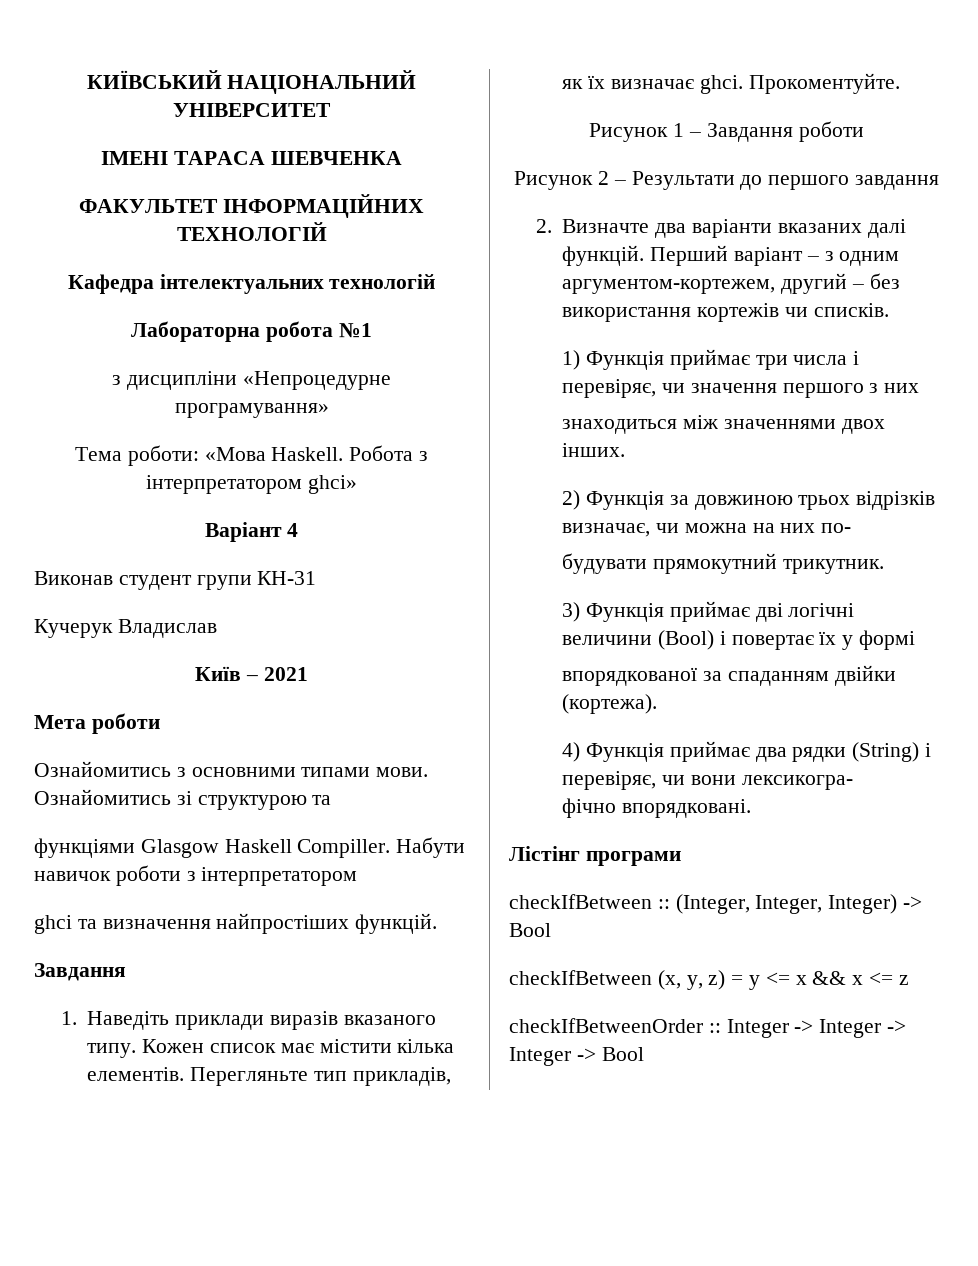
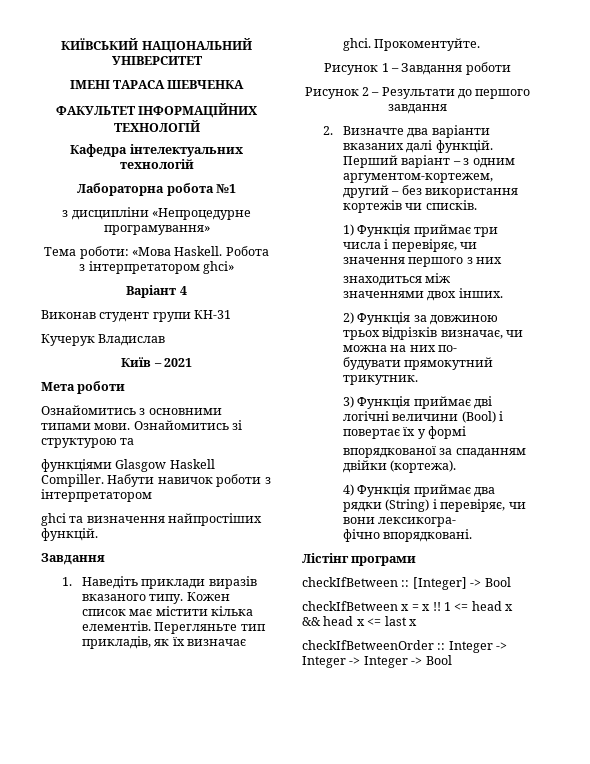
[675,894,898,914] (Integer, Integer, Integer) -> [412,577,467,590] [Integer]
[657,970,790,990] (x, y, z) = y <= -> [401,601,502,611] x = x !! 1 <= head
(847, 978) none -> [323,616,354,626] head
[898,975,909,985] z -> [384,616,417,626] last x

